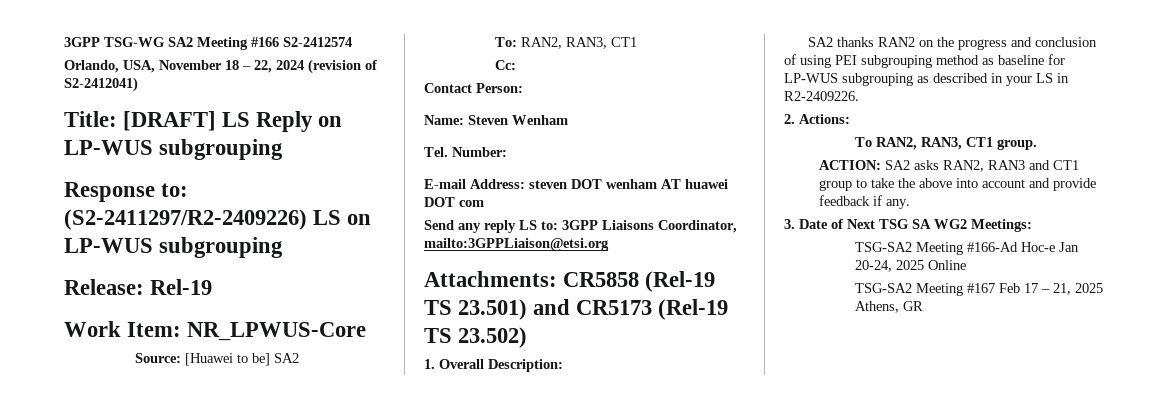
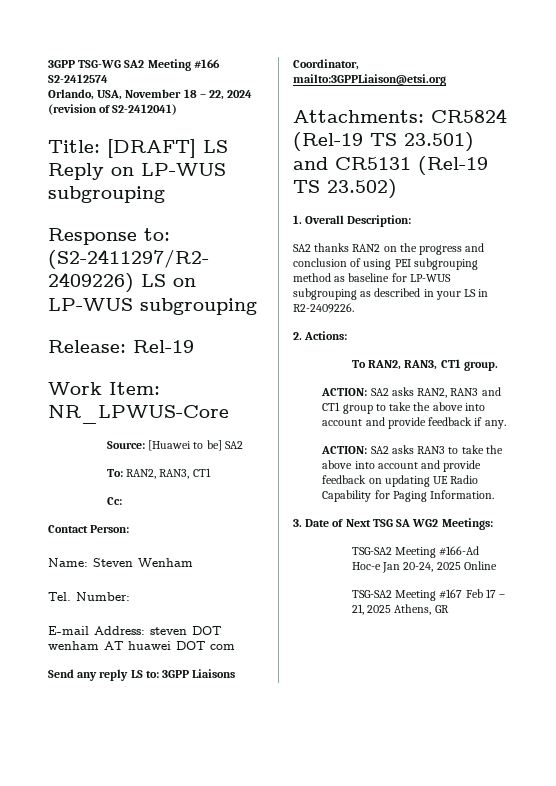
[563,272,640,287] CR5858 -> [431,108,507,123] CR5824
[576,300,653,315] CR5173 -> [335,157,411,170] CR5131
(911, 204) none -> [321,445,503,454] [322,460,482,472] [322,475,479,487] [322,490,495,502] // ACTION: SA2 asks RAN3 to take the above into account and provide feedback on updating UE Radio Capability for Paging Information.

